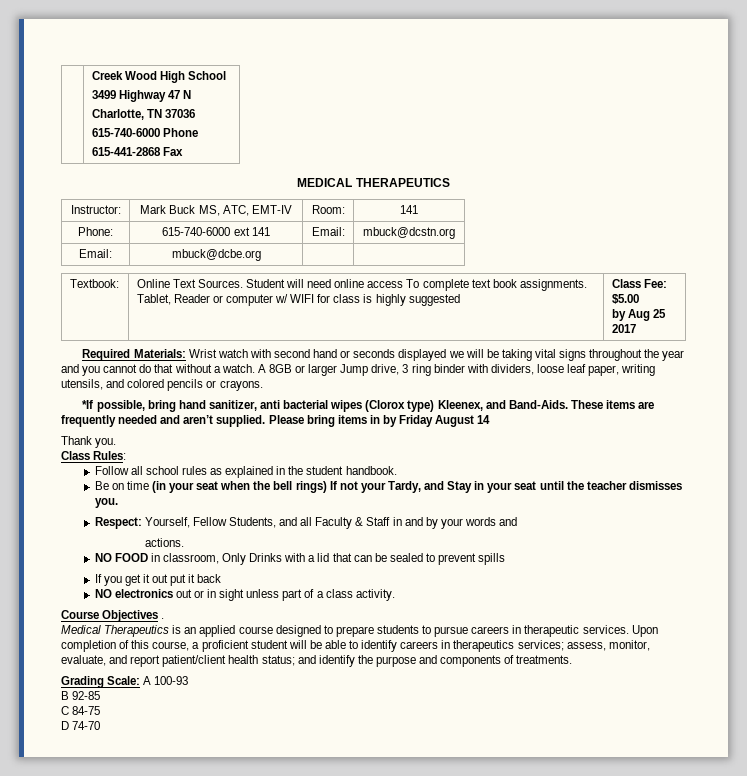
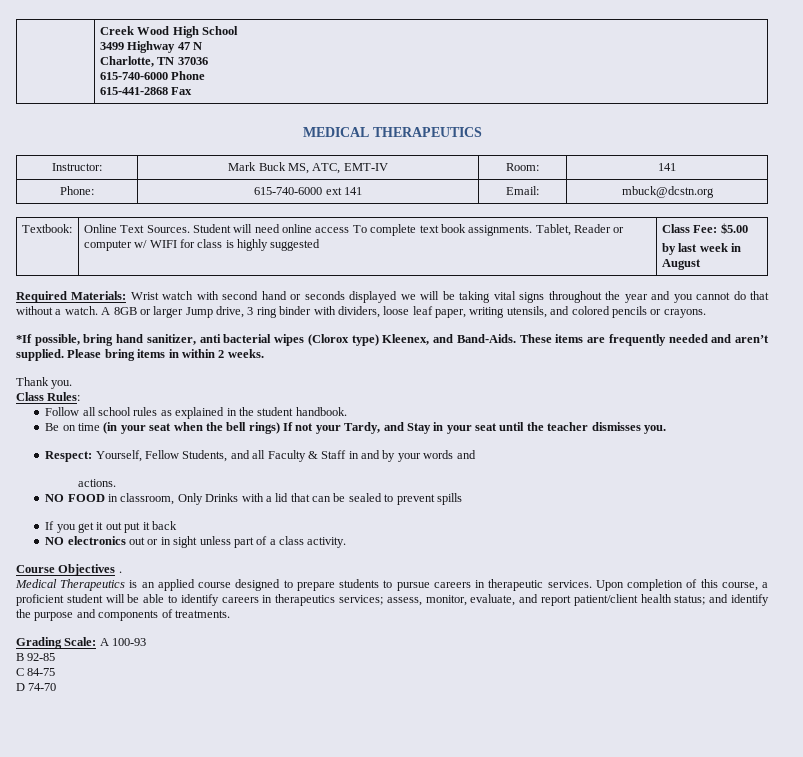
[79,249,112,258] [171,249,261,261] // Email: | mbuck@dcbe.org | | -> (714, 192) none
[627,309,666,321] [611,324,636,333] Aug 25 2017 -> [678,243,741,252] [661,259,701,270] last week in August
[382,415,491,427] by Friday August 14 -> [181,349,264,358] within 2 weeks.

